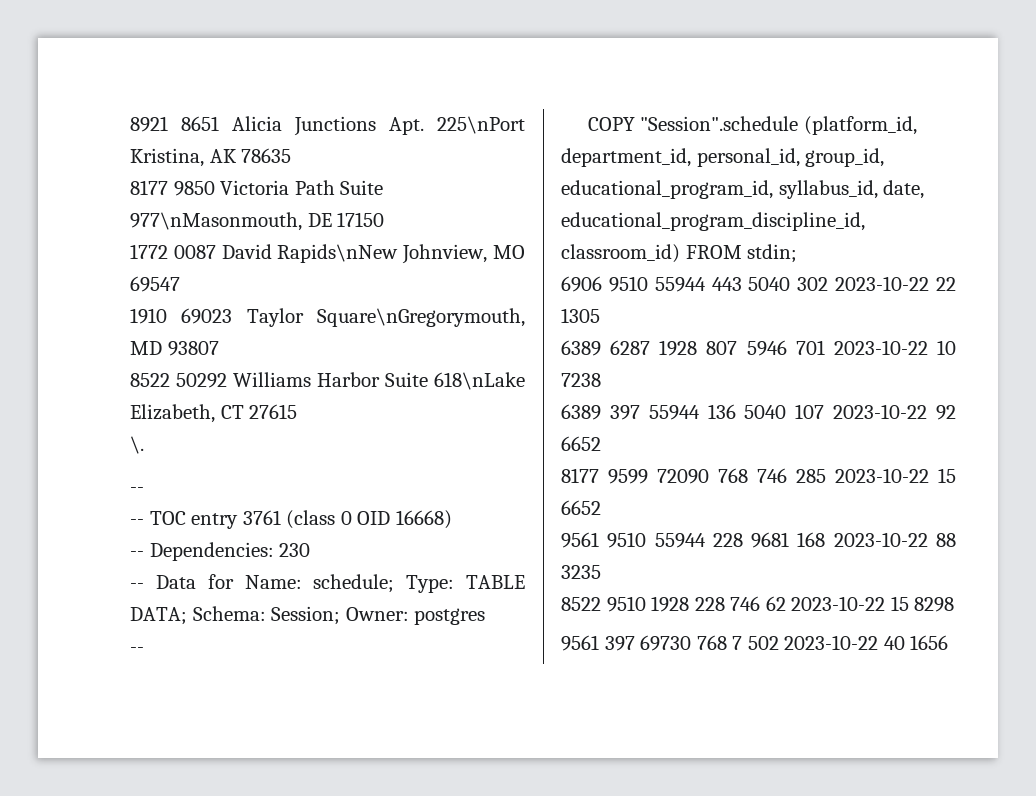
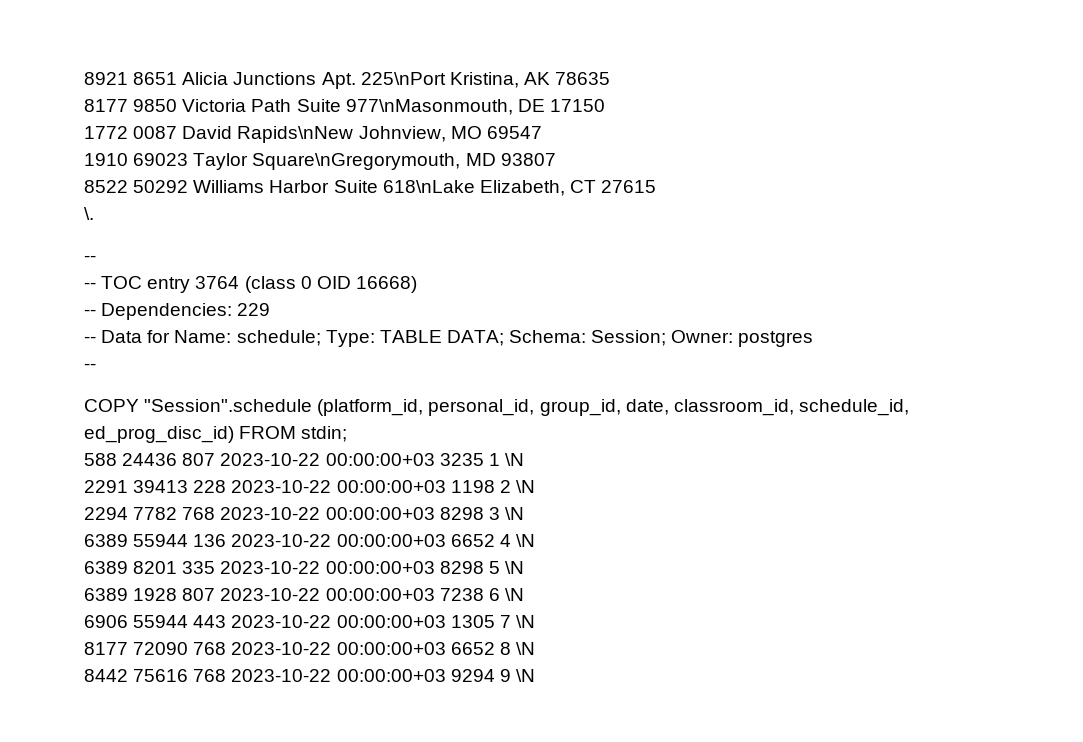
[242,510,281,525] 3761 -> [195,276,240,289] 3764
[279,543,311,557] 230 -> [237,303,271,316] 229
[561,148,691,167] department_id, -> (424, 407) none
[561,180,925,199] [561,212,865,231] [561,244,798,263] educational_program_id, syllabus_id, date, educational_program_discipline_id, classroom_id) FROM stdin; -> [625,399,909,416] [84,426,348,443] [84,453,524,466] [84,480,535,493] [84,507,524,520] [84,534,535,547] [84,561,524,574] [84,588,524,601] date, classroom_id, schedule_id, ed_prog_disc_id) FROM stdin; // 588 24436 807 2023-10-22 00:00:00+03 3235 1 \N // 2291 39413 228 2023-10-22 00:00:00+03 1198 2 \N // 2294 7782 768 2023-10-22 00:00:00+03 8298 3 \N // 6389 55944 136 2023-10-22 00:00:00+03 6652 4 \N // 6389 8201 335 2023-10-22 00:00:00+03 8298 5 \N // 6389 1928 807 2023-10-22 00:00:00+03 7238 6 \N
[608,276,648,292] 9510 -> (128, 621) none
[748,276,956,291] [561,308,600,323] [561,340,956,356] [561,373,601,387] [561,404,956,420] [561,436,601,451] [561,468,648,484] 5040 302 2023-10-22 22 1305 // 6389 6287 1928 807 5946 701 2023-10-22 10 7238 // 6389 397 55944 136 5040 107 2023-10-22 92 6652 // 8177 9599 -> [231,615,535,628] [84,642,128,655] 2023-10-22 00:00:00+03 1305 7 \N // 8177
[757,468,956,483] [561,500,601,515] [561,532,956,548] [561,565,601,579] [561,596,955,612] [561,635,949,651] 746 285 2023-10-22 15 6652 // 9561 9510 55944 228 9681 168 2023-10-22 88 3235 // 8522 9510 1928 228 746 62 2023-10-22 15 8298 // 9561 397 69730 768 7 502 2023-10-22 40 1656 -> [231,642,535,655] [84,669,535,682] 2023-10-22 00:00:00+03 6652 8 \N // 8442 75616 768 2023-10-22 00:00:00+03 9294 9 \N

